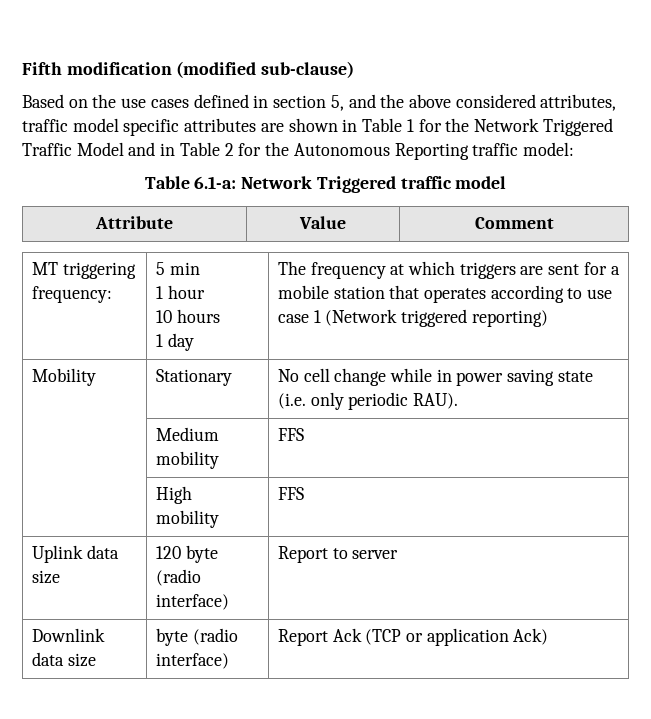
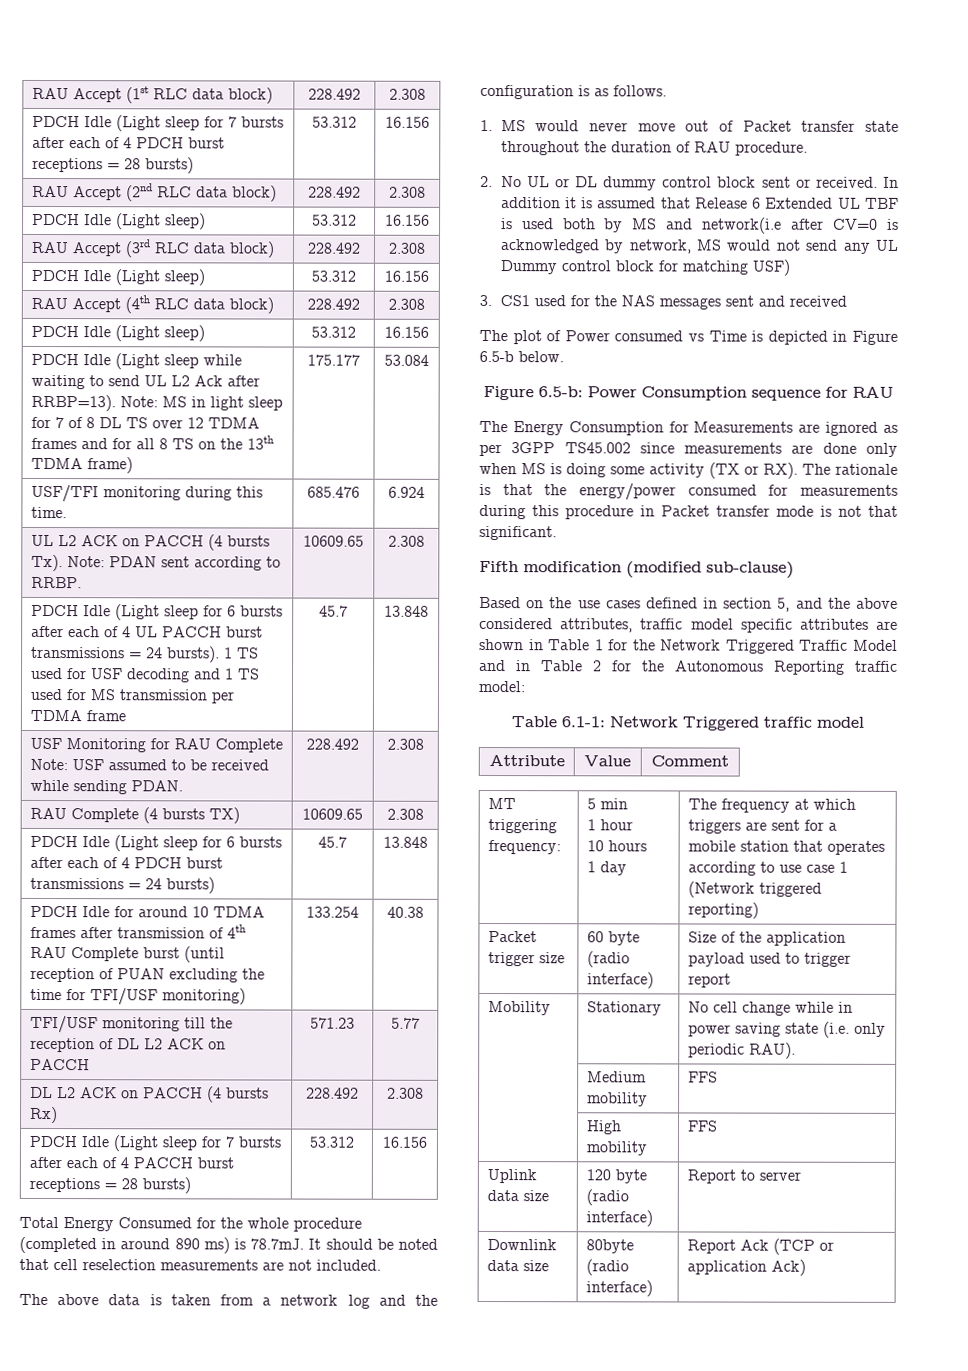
(22, 68) none -> [31,86,273,104] [308,88,361,100] [389,88,426,100] [31,115,284,132] [31,136,225,149] [31,157,194,174] [312,116,357,128] [385,116,430,128] [31,183,277,202] [308,186,361,198] [389,186,426,198] [31,213,206,230] [312,214,357,226] [385,214,430,226] [30,239,275,258] [307,242,361,254] [388,242,426,254] [30,269,205,286] [311,270,356,282] [384,270,429,282] [30,295,274,314] [307,298,360,310] [388,298,425,310] [30,325,205,342] [311,326,356,338] [384,326,429,338] [30,353,242,370] [30,374,260,390] [30,394,283,412] [30,416,260,429] [30,435,274,450] [30,457,133,474] [307,354,360,366] [384,354,429,366] [30,484,263,503] [30,506,67,519] [307,486,360,498] [388,486,425,498] [30,534,270,551] [30,554,281,572] [30,576,82,589] [303,535,364,547] [388,535,425,547] [30,604,283,621] [30,625,263,638] [30,646,259,663] [30,667,260,683] [29,688,234,704] [29,709,126,722] [319,605,348,617] [384,605,429,617] [29,737,283,753] [29,758,269,771] [29,779,183,795] [306,738,359,750] [387,738,424,750] [29,807,240,824] [302,808,363,820] [387,808,424,820] [29,835,282,852] [29,856,223,869] [29,877,215,894] [318,836,347,848] [383,836,428,848] [29,905,265,918] [29,924,246,939] [29,946,225,963] [29,967,265,983] [29,988,246,1006] [306,906,359,918] [387,906,424,918] [29,1015,233,1034] [29,1037,226,1053] [29,1058,90,1071] [310,1017,355,1029] [391,1017,420,1029] [29,1086,269,1103] [29,1106,58,1124] [306,1087,359,1099] [387,1087,424,1099] [28,1135,281,1152] [28,1156,234,1169] [28,1177,191,1194] [309,1136,354,1148] [382,1136,427,1148] [19,1216,362,1232] [19,1236,438,1254] [19,1258,381,1271] [19,1293,438,1309] [480,84,667,100] [480,119,899,132] [500,141,808,156] [480,175,899,191] [500,197,899,209] [500,217,899,234] [499,239,899,254] [499,259,790,276] [479,294,847,310] [479,329,899,345] [479,350,564,363] [483,385,894,401] [479,420,898,436] [479,442,898,457] [479,462,898,479] [479,483,898,501] [479,504,898,520] [479,525,557,541] RAU Accept (1st RLC data block) | 228.492 | 2.308 // PDCH Idle (Light sleep for 7 bursts after each of 4 PDCH burst receptions = 28 bursts) | 53.312 | 16.156 // RAU Accept (2nd RLC data block) | 228.492 | 2.308 // PDCH Idle (Light sleep) | 53.312 | 16.156 // RAU Accept (3rd RLC data block) | 228.492 | 2.308 // PDCH Idle (Light sleep) | 53.312 | 16.156 // RAU Accept (4th RLC data block) | 228.492 | 2.308 // PDCH Idle (Light sleep) | 53.312 | 16.156 // PDCH Idle (Light sleep while waiting to send UL L2 Ack after RRBP=13). Note: MS in light sleep for 7 of 8 DL TS over 12 TDMA frames and for all 8 TS on the 13th TDMA frame) | 175.177 | 53.084 // USF/TFI monitoring during this time. | 685.476 | 6.924 // UL L2 ACK on PACCH (4 bursts Tx). Note: PDAN sent according to RRBP. | 10609.65 | 2.308 // PDCH Idle (Light sleep for 6 bursts after each of 4 UL PACCH burst transmissions = 24 bursts). 1 TS used for USF decoding and 1 TS used for MS transmission per TDMA frame | 45.7 | 13.848 // USF Monitoring for RAU Complete Note: USF assumed to be received while sending PDAN. | 228.492 | 2.308 // RAU Complete (4 bursts TX) | 10609.65 | 2.308 // PDCH Idle (Light sleep for 6 bursts after each of 4 PDCH burst transmissions = 24 bursts) | 45.7 | 13.848 // PDCH Idle for around 10 TDMA frames after transmission of 4th RAU Complete burst (until reception of PUAN excluding the time for TFI/USF monitoring) | 133.254 | 40.38 // TFI/USF monitoring till the reception of DL L2 ACK on PACCH | 571.23 | 5.77 // DL L2 ACK on PACCH (4 bursts Rx) | 228.492 | 2.308 // PDCH Idle (Light sleep for 7 bursts after each of 4 PACCH burst receptions = 28 bursts) | 53.312 | 16.156 // Total Energy Consumed for the whole procedure (completed in around 890 ms) is 78.7mJ. It should be noted that cell reselection measurements are not included. // The above data is taken from a network log and the configuration is as follows. // 1. MS would never move out of Packet transfer state throughout the duration of RAU procedure. // 2. No UL or DL dummy control block sent or received. In addition it is assumed that Release 6 Extended UL TBF is used both by MS and network(i.e after CV=0 is acknowledged by network, MS would not send any UL Dummy control block for matching USF) // 3. CS1 used for the NAS messages sent and received // The plot of Power consumed vs Time is depicted in Figure 6.5-b below. // Figure 6.5-b: Power Consumption sequence for RAU // The Energy Consumption for Measurements are ignored as per 3GPP TS45.002 since measurements are done only when MS is doing some activity (TX or RX). The rationale is that the energy/power consumed for measurements during this procedure in Packet transfer mode is not that significant. //
[194,176,237,189] 6.1-a: -> [561,716,605,728] 6.1-1:
(548, 318) none -> [487,931,537,943] [487,952,565,967] [586,931,640,946] [586,951,630,968] [586,972,654,989] [687,931,846,946] [687,952,851,967] [687,973,731,988] // Packet trigger size | 60 byte (radio interface) | Size of the application payload used to trigger report
[155,628,188,646] byte -> [585,1239,634,1254] 80byte

